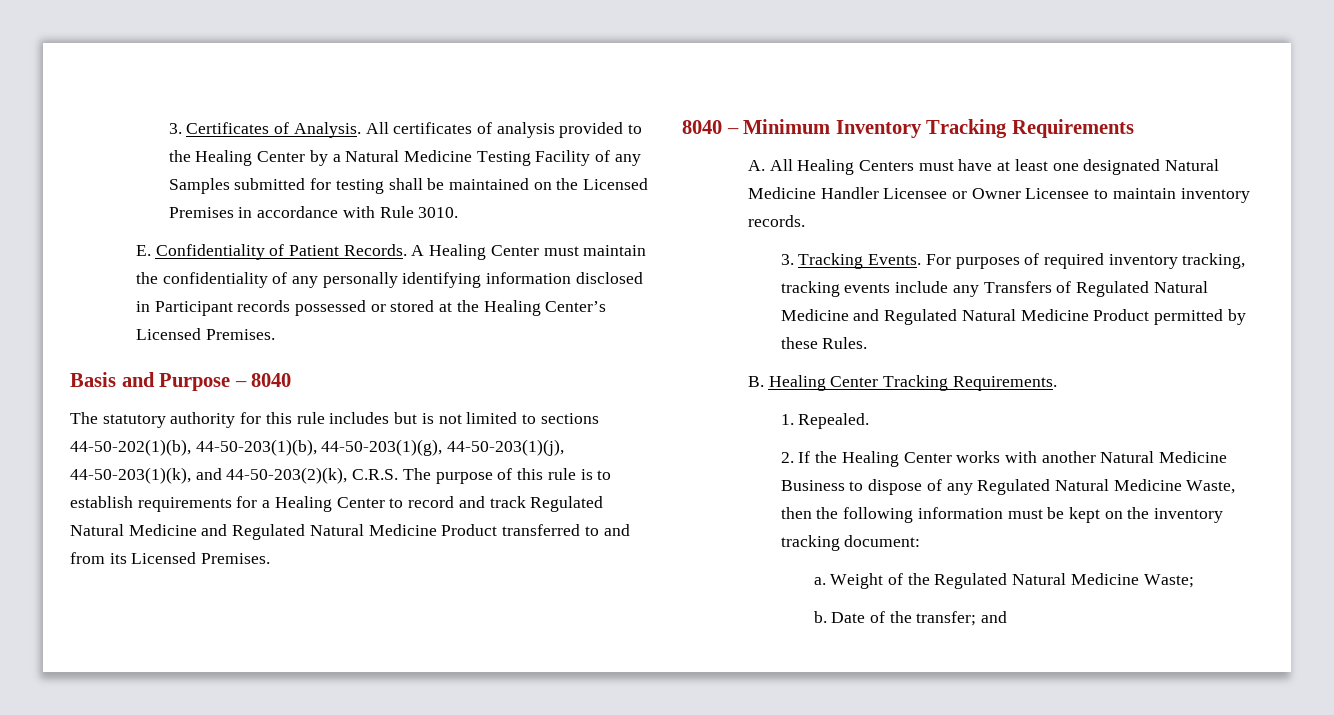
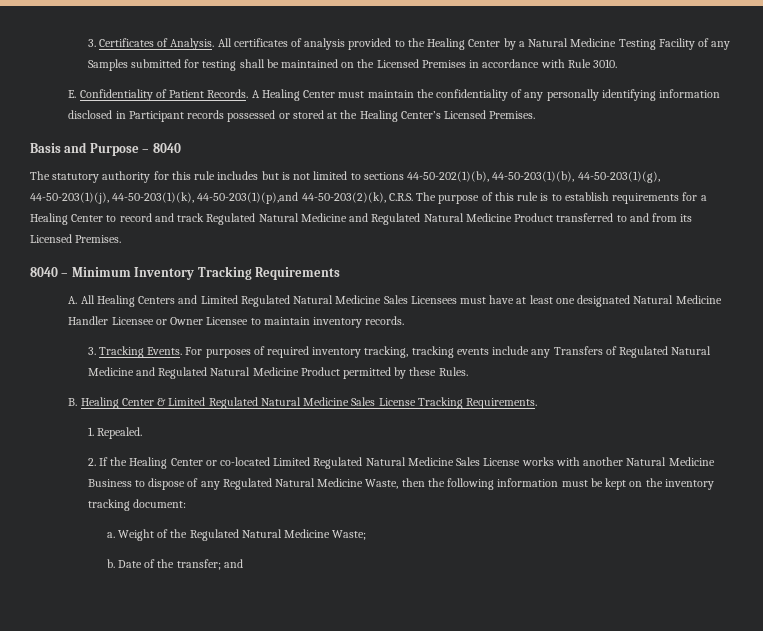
[195,468,222,480] and -> [197,192,299,204] 44-50-203(1)(p),and
(914, 165) none -> [178,295,457,307] and Limited Regulated Natural Medicine Sales Licensees
(879, 381) none -> [157,397,416,409] & Limited Regulated Natural Medicine Sales License
(952, 457) none -> [205,457,521,469] or co-located Limited Regulated Natural Medicine Sales License

